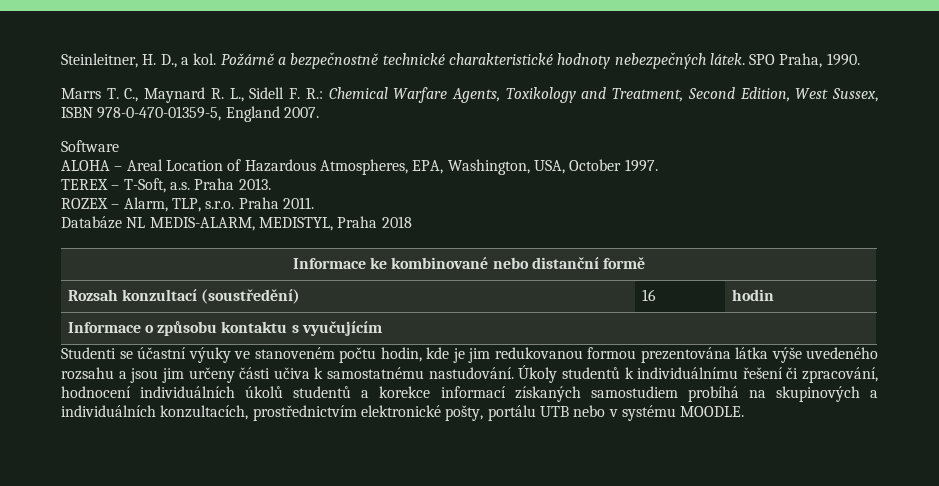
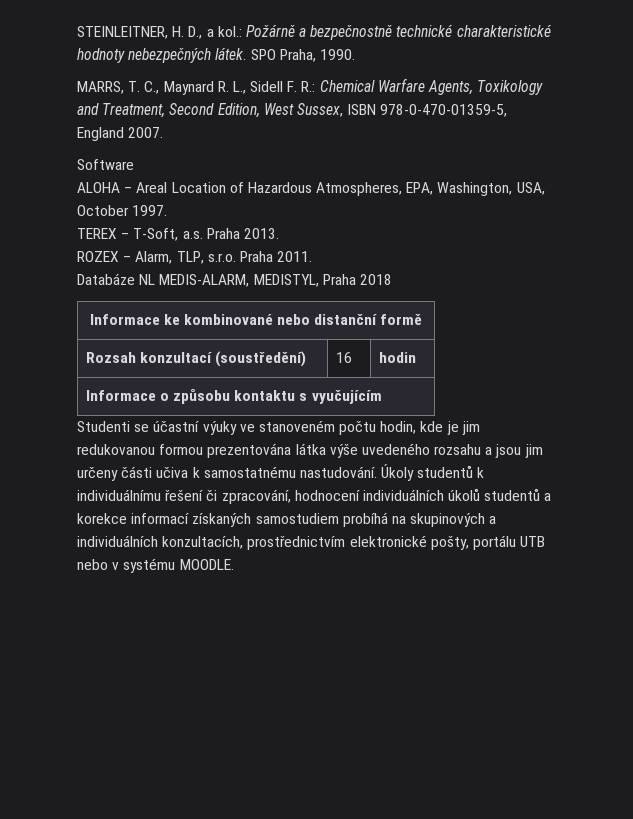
[61,53,138,68] Steinleitner, -> [77,26,168,39] STEINLEITNER,
[193,53,217,65] kol. -> [217,26,242,37] kol.:
[61,88,101,99] Marrs -> [77,81,124,94] MARRS,

